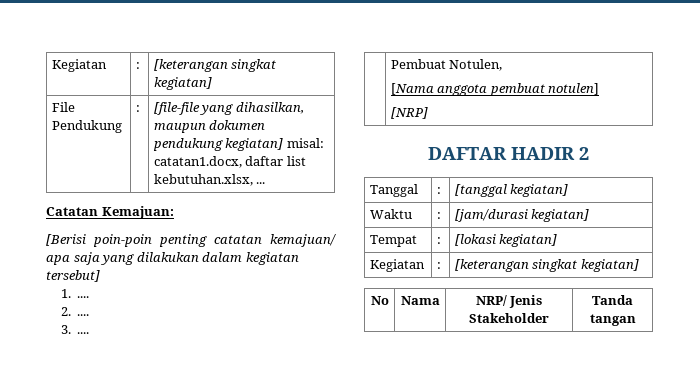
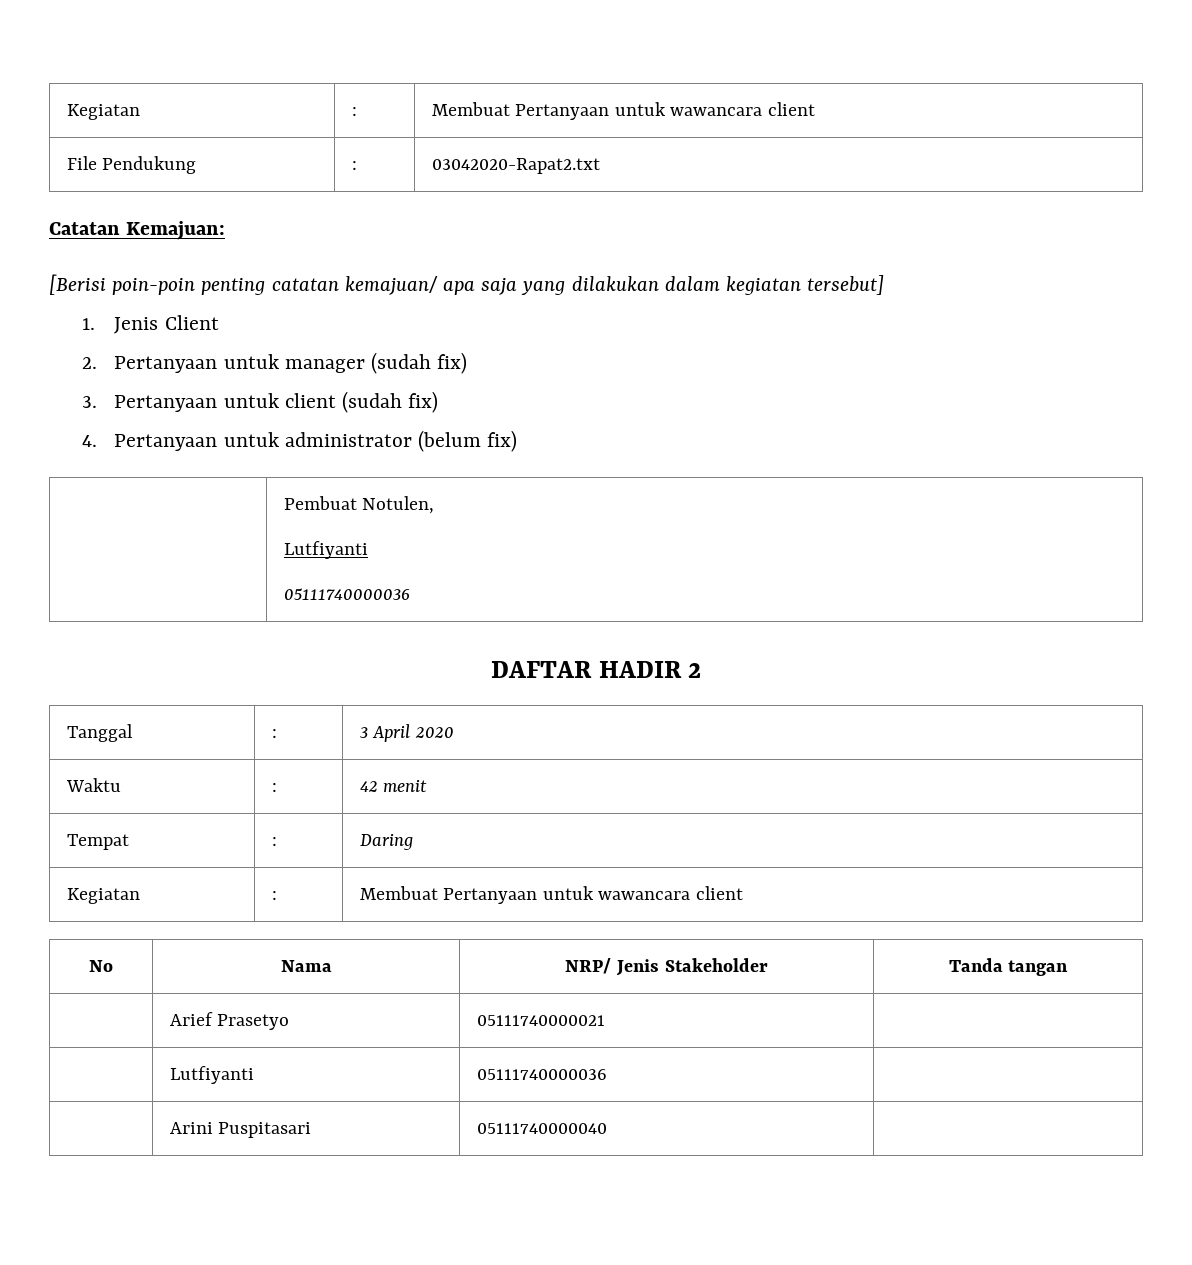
[51,59,107,72] [135,62,140,69] [153,59,277,72] [153,77,212,90] [51,102,75,112] [51,120,122,133] [135,105,140,112] [153,102,304,115] [153,120,266,133] [152,138,324,151] [153,156,306,168] [153,174,266,186] Kegiatan | : | [keterangan singkat kegiatan] // File Pendukung | : | [file-file yang dihasilkan, maupun dokumen pendukung kegiatan] misal: catatan1.docx, daftar list kebutuhan.xlsx, ... -> [66,104,140,120] [351,107,357,116] [431,102,815,120] [66,156,197,174] [351,161,357,170] [431,158,600,174] Kegiatan | : | Membuat Pertanyaan untuk wawancara client // File Pendukung | : | 03042020-Rapat2.txt
[77,296,90,298] .... -> [114,315,219,334] Jenis Client
[77,314,90,316] [60,325,90,334] [390,59,503,71] [390,83,600,96] [390,107,428,119] .... // 3. .... // | Pembuat Notulen, // [Nama anggota pembuat notulen] // [NRP] -> [114,352,468,374] [81,391,439,413] [81,430,518,452] [283,496,435,514] [283,541,368,559] [283,588,410,600] Pertanyaan untuk manager (sudah fix) // 3. Pertanyaan untuk client (sudah fix) // 4. Pertanyaan untuk administrator (belum fix) // | Pembuat Notulen, // Lutfiyanti // 05111740000036
[454,184,569,197] [tanggal kegiatan] -> [359,724,454,742] 3 April 2020
[454,209,590,222] [jam/durasi kegiatan] -> [359,780,428,792] 42 menit
[454,234,558,247] [369,259,425,272] [436,262,441,269] [454,259,639,272] [lokasi kegiatan] // Kegiatan | : | [keterangan singkat kegiatan] -> [359,834,413,850] [66,888,140,904] [271,891,277,900] [359,886,743,904] Daring // Kegiatan | : | Membuat Pertanyaan untuk wawancara client
(636, 320) none -> [169,1012,290,1030] [476,1015,605,1026] [169,1066,254,1084] [476,1069,607,1080] [169,1122,312,1138] [476,1123,607,1134] // | Arief Prasetyo | 05111740000021 | // | Lutfiyanti | 05111740000036 | // | Arini Puspitasari | 05111740000040 |

